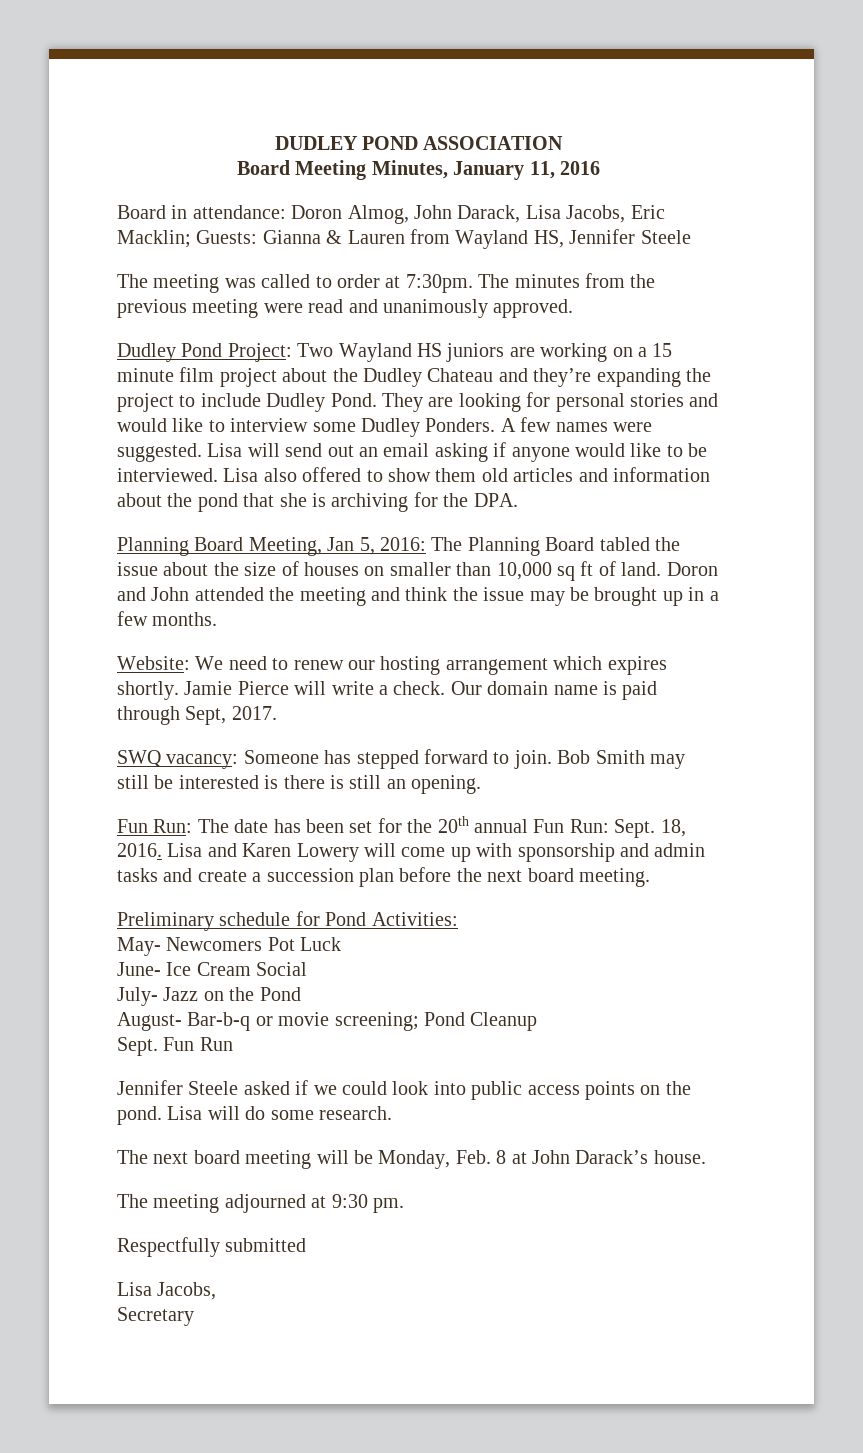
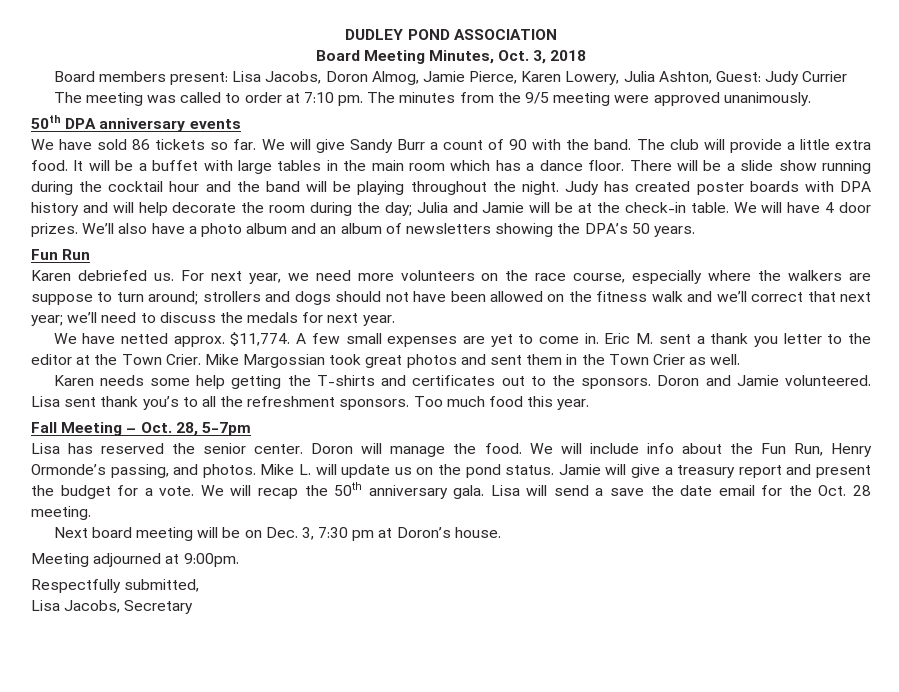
[453,161,600,180] [117,205,665,224] [117,229,691,249] January 11, 2016 // Board in attendance: Doron Almog, John Darack, Lisa Jacobs, Eric Macklin; Guests: Gianna & Lauren from Wayland HS, Jennifer Steele -> [498,50,587,64] [53,71,848,85] Oct. 3, 2018 // Board members present: Lisa Jacobs, Doron Almog, Jamie Pierce, Karen Lowery, Julia Ashton, Guest: Judy Currier
[405,274,473,293] 7:30pm. -> [303,92,364,106] 7:10 pm.
[117,299,187,318] previous -> [525,92,550,104] 9/5
[308,299,574,318] [117,343,673,362] [117,367,711,387] [117,392,719,412] [117,417,652,437] [117,442,708,462] [117,467,710,482] [117,492,518,512] [117,537,680,556] [117,561,718,581] [117,587,719,606] [117,611,218,626] [117,656,667,675] [117,681,658,700] [117,706,277,725] [117,749,685,769] [117,775,482,794] [117,816,686,838] [117,843,706,862] [117,867,650,887] [117,911,458,931] [117,937,342,956] [117,962,308,976] [117,987,301,1006] [117,1012,538,1031] [117,1037,233,1056] [117,1080,691,1100] [117,1106,392,1125] [117,1150,706,1169] [117,1194,404,1213] read and unanimously approved. // Dudley Pond Project: Two Wayland HS juniors are working on a 15 minute film project about the Dudley Chateau and they’re expanding the project to include Dudley Pond. They are looking for personal stories and would like to interview some Dudley Ponders. A few names were suggested. Lisa will send out an email asking if anyone would like to be interviewed. Lisa also offered to show them old articles and information about the pond that she is archiving for the DPA. // Planning Board Meeting, Jan 5, 2016: The Planning Board tabled the issue about the size of houses on smaller than 10,000 sq ft of land. Doron and John attended the meeting and think the issue may be brought up in a few months. // Website: We need to renew our hosting arrangement which expires shortly. Jamie Pierce will write a check. Our domain name is paid through Sept, 2017. // SWQ vacancy: Someone has stepped forward to join. Bob Smith may still be interested is there is still an opening. // Fun Run: The date has been set for the 20th annual Fun Run: Sept. 18, 2016. Lisa and Karen Lowery will come up with sponsorship and admin tasks and create a succession plan before the next board meeting. // Preliminary schedule for Pond Activities: // May- Newcomers Pot Luck // June- Ice Cream Social // July- Jazz on the Pond // August- Bar-b-q or movie screening; Pond Cleanup // Sept. Fun Run // Jennifer Steele asked if we could look into public access points on the pond. Lisa will do some research. // The next board meeting will be Monday, Feb. 8 at John Darack’s house. // The meeting adjourned at 9:30 pm. -> [653,92,811,106] [31,115,241,132] [31,139,872,153] [31,160,871,174] [31,181,871,195] [31,202,871,216] [31,223,695,237] [31,249,91,260] [31,270,872,284] [31,291,872,305] [31,312,395,326] [53,332,871,347] [31,354,741,368] [53,375,871,389] [31,396,590,410] [31,422,251,436] [31,443,873,457] [31,464,872,478] [31,482,872,499] [31,506,91,520] [53,527,501,541] [31,553,239,567] approved unanimously. // 50th DPA anniversary events // We have sold 86 tickets so far. We will give Sandy Burr a count of 90 with the band. The club will provide a little extra food. It will be a buffet with large tables in the main room which has a dance floor. There will be a slide show running during the cocktail hour and the band will be playing throughout the night. Judy has created poster boards with DPA history and will help decorate the room during the day; Julia and Jamie will be at the check-in table. We will have 4 door prizes. We’ll also have a photo album and an album of newsletters showing the DPA’s 50 years. // Fun Run // Karen debriefed us. For next year, we need more volunteers on the race course, especially where the walkers are suppose to turn around; strollers and dogs should not have been allowed on the fitness walk and we’ll correct that next year; we’ll need to discuss the medals for next year. // We have netted approx. $11,774. A few small expenses are yet to come in. Eric M. sent a thank you letter to the editor at the Town Crier. Mike Margossian took great photos and sent them in the Town Crier as well. // Karen needs some help getting the T-shirts and certificates out to the sponsors. Doron and Jamie volunteered. Lisa sent thank you’s to all the refreshment sponsors. Too much food this year. // Fall Meeting – Oct. 28, 5-7pm // Lisa has reserved the senior center. Doron will manage the food. We will include info about the Fun Run, Henry Ormonde’s passing, and photos. Mike L. will update us on the pond status. Jamie will give a treasury report and present the budget for a vote. We will recap the 50th anniversary gala. Lisa will send a save the date email for the Oct. 28 meeting. // Next board meeting will be on Dec. 3, 7:30 pm at Doron’s house. // Meeting adjourned at 9:00pm.
[225,1238,307,1252] [117,1282,217,1300] submitted // Lisa Jacobs, // -> [124,579,200,592] [31,600,121,613] submitted, // Lisa Jacobs,

